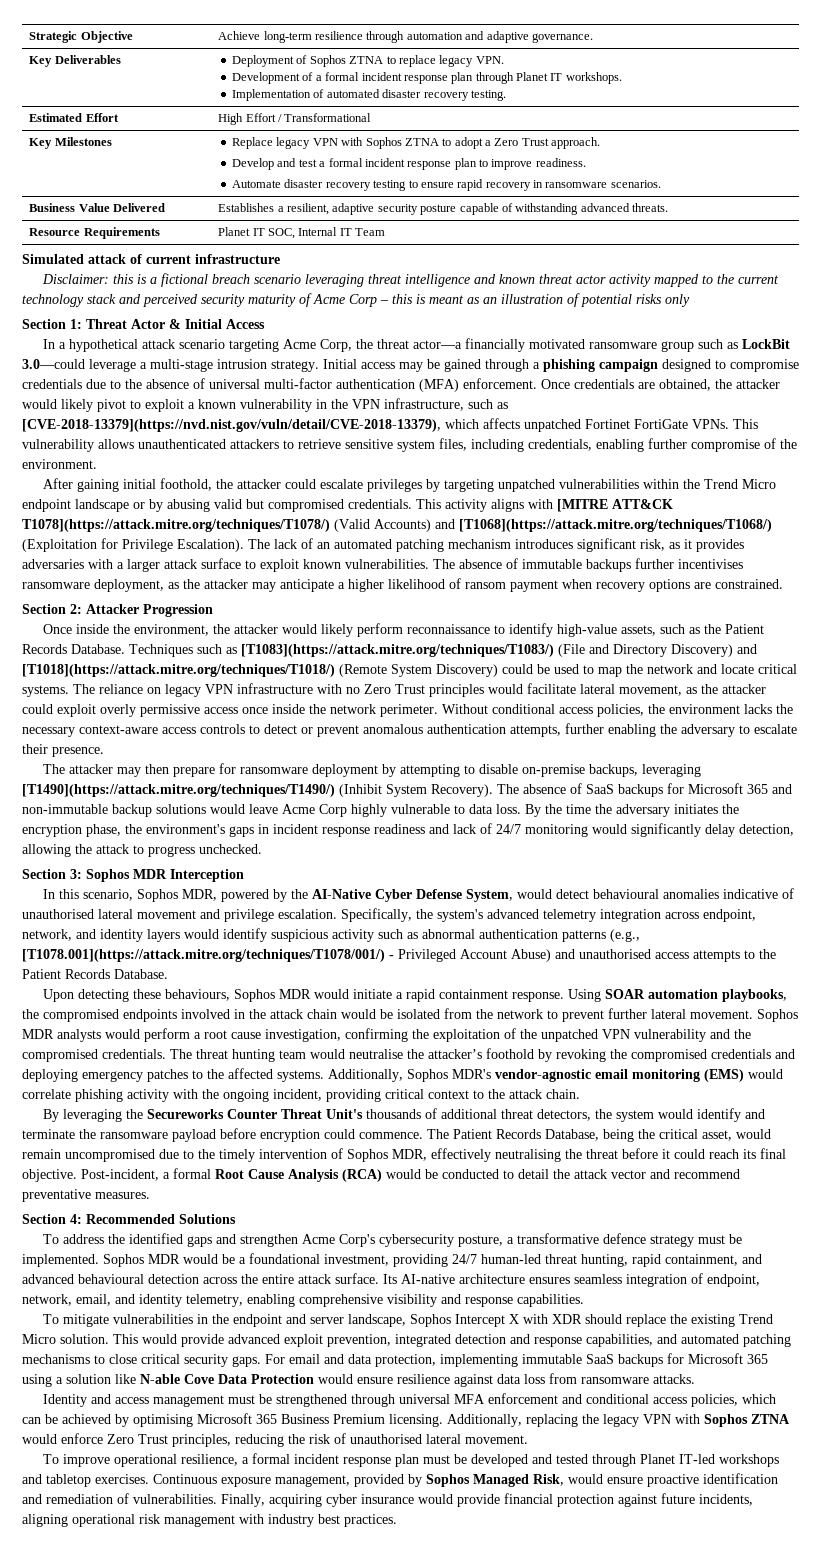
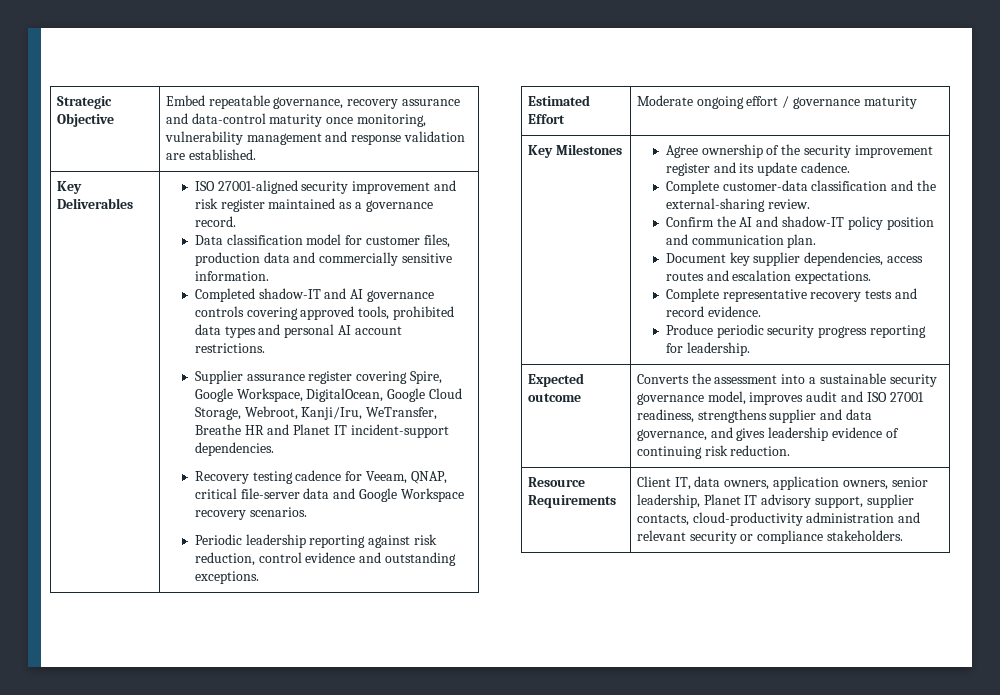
[218,31,593,43] [29,55,121,67] [232,55,504,67] [232,72,622,84] [232,89,506,101] [29,113,119,122] [218,113,372,125] [29,137,112,149] [232,137,601,149] [232,158,586,170] [232,179,661,191] [29,203,166,212] [218,203,669,215] [29,227,160,239] [218,227,386,239] [22,254,280,264] [42,273,780,287] [22,293,690,307] [22,319,265,329] [43,338,791,352] [22,359,799,372] [22,378,780,392] [22,398,508,412] [22,418,758,432] [22,438,797,452] [22,459,97,469] [43,478,777,492] [22,499,673,512] [22,519,772,532] [22,538,744,552] [22,558,743,572] [22,578,783,592] [22,604,213,617] [43,623,765,637] [22,644,757,657] [22,664,797,677] [22,683,766,697] [22,704,793,717] [22,723,797,737] [22,744,104,757] [43,763,702,777] [22,783,792,797] [22,804,739,817] [22,823,794,837] [22,844,262,857] [22,869,244,882] [43,888,795,902] [22,908,756,922] [22,928,640,942] [22,949,776,962] [22,969,168,979] [43,989,788,1002] [22,1008,798,1022] [22,1028,751,1042] [22,1048,795,1062] [22,1068,783,1082] [22,1089,580,1102] [43,1108,766,1122] [22,1128,771,1142] [22,1148,786,1162] [22,1168,740,1182] [22,1189,150,1202] [22,1214,236,1224] [43,1233,743,1247] [22,1253,762,1267] [22,1273,760,1287] [22,1294,584,1307] [43,1314,774,1327] [22,1334,791,1347] [22,1353,768,1367] [22,1373,695,1387] [43,1393,777,1407] [22,1413,790,1427] [22,1433,528,1447] [43,1453,780,1467] [22,1473,778,1487] [22,1493,753,1507] [22,1514,397,1527] Achieve long-term resilience through automation and adaptive governance. // Key Deliverables | Deployment of Sophos ZTNA to replace legacy VPN. // Development of a formal incident response plan through Planet IT workshops. // Implementation of automated disaster recovery testing. // Estimated Effort | High Effort / Transformational // Key Milestones | Replace legacy VPN with Sophos ZTNA to adopt a Zero Trust approach. // Develop and test a formal incident response plan to improve readiness. // Automate disaster recovery testing to ensure rapid recovery in ransomware scenarios. // Business Value Delivered | Establishes a resilient, adaptive security posture capable of withstanding advanced threats. // Resource Requirements | Planet IT SOC, Internal IT Team // Simulated attack of current infrastructure // Disclaimer: this is a fictional breach scenario leveraging threat intelligence and known threat actor activity mapped to the current technology stack and perceived security maturity of Acme Corp – this is meant as an illustration of potential risks only // Section 1: Threat Actor & Initial Access // In a hypothetical attack scenario targeting Acme Corp, the threat actor—a financially motivated ransomware group such as LockBit 3.0—could leverage a multi-stage intrusion strategy. Initial access may be gained through a phishing campaign designed to compromise credentials due to the absence of universal multi-factor authentication (MFA) enforcement. Once credentials are obtained, the attacker would likely pivot to exploit a known vulnerability in the VPN infrastructure, such as [CVE-2018-13379](https://nvd.nist.gov/vuln/detail/CVE-2018-13379), which affects unpatched Fortinet FortiGate VPNs. This vulnerability allows unauthenticated attackers to retrieve sensitive system files, including credentials, enabling further compromise of the environment. // After gaining initial foothold, the attacker could escalate privileges by targeting unpatched vulnerabilities within the Trend Micro endpoint landscape or by abusing valid but compromised credentials. This activity aligns with [MITRE ATT&CK T1078](https://attack.mitre.org/techniques/T1078/) (Valid Accounts) and [T1068](https://attack.mitre.org/techniques/T1068/) (Exploitation for Privilege Escalation). The lack of an automated patching mechanism introduces significant risk, as it provides adversaries with a larger attack surface to exploit known vulnerabilities. The absence of immutable backups further incentivises ransomware deployment, as the attacker may anticipate a higher likelihood of ransom payment when recovery options are constrained. // Section 2: Attacker Progression // Once inside the environment, the attacker would likely perform reconnaissance to identify high-value assets, such as the Patient Records Database. Techniques such as [T1083](https://attack.mitre.org/techniques/T1083/) (File and Directory Discovery) and [T1018](https://attack.mitre.org/techniques/T1018/) (Remote System Discovery) could be used to map the network and locate critical systems. The reliance on legacy VPN infrastructure with no Zero Trust principles would facilitate lateral movement, as the attacker could exploit overly permissive access once inside the network perimeter. Without conditional access policies, the environment lacks the necessary context-aware access controls to detect or prevent anomalous authentication attempts, further enabling the adversary to escalate their presence. // The attacker may then prepare for ransomware deployment by attempting to disable on-premise backups, leveraging [T1490](https://attack.mitre.org/techniques/T1490/) (Inhibit System Recovery). The absence of SaaS backups for Microsoft 365 and non-immutable backup solutions would leave Acme Corp highly vulnerable to data loss. By the time the adversary initiates the encryption phase, the environment's gaps in incident response readiness and lack of 24/7 monitoring would significantly delay detection, allowing the attack to progress unchecked. // Section 3: Sophos MDR Interception // In this scenario, Sophos MDR, powered by the AI-Native Cyber Defense System, would detect behavioural anomalies indicative of unauthorised lateral movement and privilege escalation. Specifically, the system's advanced telemetry integration across endpoint, network, and identity layers would identify suspicious activity such as abnormal authentication patterns (e.g., [T1078.001](https://attack.mitre.org/techniques/T1078/001/) - Privileged Account Abuse) and unauthorised access attempts to the Patient Records Database. // Upon detecting these behaviours, Sophos MDR would initiate a rapid containment response. Using SOAR automation playbooks, the compromised endpoints involved in the attack chain would be isolated from the network to prevent further lateral movement. Sophos MDR analysts would perform a root cause investigation, confirming the exploitation of the unpatched VPN vulnerability and the compromised credentials. The threat hunting team would neutralise the attacker’s foothold by revoking the compromised credentials and deploying emergency patches to the affected systems. Additionally, Sophos MDR's vendor-agnostic email monitoring (EMS) would correlate phishing activity with the ongoing incident, providing critical context to the attack chain. // By leveraging the Secureworks Counter Threat Unit's thousands of additional threat detectors, the system would identify and terminate the ransomware payload before encryption could commence. The Patient Records Database, being the critical asset, would remain uncompromised due to the timely intervention of Sophos MDR, effectively neutralising the threat before it could reach its final objective. Post-incident, a formal Root Cause Analysis (RCA) would be conducted to detail the attack vector and recommend preventative measures. // Section 4: Recommended Solutions // To address the identified gaps and strengthen Acme Corp's cybersecurity posture, a transformative defence strategy must be implemented. Sophos MDR would be a foundational investment, providing 24/7 human-led threat hunting, rapid containment, and advanced behavioural detection across the entire attack surface. Its AI-native architecture ensures seamless integration of endpoint, network, email, and identity telemetry, enabling comprehensive visibility and response capabilities. // To mitigate vulnerabilities in the endpoint and server landscape, Sophos Intercept X with XDR should replace the existing Trend Micro solution. This would provide advanced exploit prevention, integrated detection and response capabilities, and automated patching mechanisms to close critical security gaps. For email and data protection, implementing immutable SaaS backups for Microsoft 365 using a solution like N-able Cove Data Protection would ensure resilience against data loss from ransomware attacks. // Identity and access management must be strengthened through universal MFA enforcement and conditional access policies, which can be achieved by optimising Microsoft 365 Business Premium licensing. Additionally, replacing the legacy VPN with Sophos ZTNA would enforce Zero Trust principles, reducing the risk of unauthorised lateral movement. // To improve operational resilience, a formal incident response plan must be developed and tested through Planet IT-led workshops and tabletop exercises. Continuous exposure management, provided by Sophos Managed Risk, would ensure proactive identification and remediation of vulnerabilities. Finally, acquiring cyber insurance would provide financial protection against future incidents, aligning operational risk management with industry best practices. -> [165,95,460,109] [165,113,426,127] [164,131,465,145] [165,149,256,160] [56,181,82,194] [56,198,133,209] [194,180,456,194] [194,198,433,212] [194,216,236,227] [194,234,450,248] [194,252,452,266] [194,271,269,281] [194,288,434,302] [194,306,454,320] [194,324,402,338] [194,343,265,353] [194,370,442,384] [194,388,462,402] [194,406,438,420] [194,424,449,438] [194,442,274,456] [194,470,447,484] [194,488,464,502] [194,507,307,520] [194,534,437,548] [194,552,456,566] [194,571,259,584] [527,95,590,106] [527,114,565,124] [636,95,917,109] [527,144,622,158] [665,144,933,158] [665,162,850,176] [665,180,936,194] [665,198,810,212] [665,216,934,230] [665,234,817,248] [665,252,923,266] [665,270,872,284] [665,288,917,302] [665,306,761,317] [665,324,926,338] [665,342,750,356] [527,373,584,387] [527,393,581,402] [636,373,937,387] [636,391,924,405] [636,409,872,423] [636,427,899,441] [636,445,791,459] [527,477,585,487] [527,495,616,508] [636,476,928,490] [636,494,914,508] [636,512,921,526] [636,530,903,544] Embed repeatable governance, recovery assurance and data-control maturity once monitoring, vulnerability management and response validation are established. // Key Deliverables | ISO 27001-aligned security improvement and risk register maintained as a governance record. // Data classification model for customer files, production data and commercially sensitive information. // Completed shadow-IT and AI governance controls covering approved tools, prohibited data types and personal AI account restrictions. // Supplier assurance register covering Spire, Google Workspace, DigitalOcean, Google Cloud Storage, Webroot, Kanji/Iru, WeTransfer, Breathe HR and Planet IT incident-support dependencies. // Recovery testing cadence for Veeam, QNAP, critical file-server data and Google Workspace recovery scenarios. // Periodic leadership reporting against risk reduction, control evidence and outstanding exceptions. // Estimated Effort | Moderate ongoing effort / governance maturity // Key Milestones | Agree ownership of the security improvement register and its update cadence. // Complete customer-data classification and the external-sharing review. // Confirm the AI and shadow-IT policy position and communication plan. // Document key supplier dependencies, access routes and escalation expectations. // Complete representative recovery tests and record evidence. // Produce periodic security progress reporting for leadership. // Expected outcome | Converts the assessment into a sustainable security governance model, improves audit and ISO 27001 readiness, strengthens supplier and data governance, and gives leadership evidence of continuing risk reduction. // Resource Requirements | Client IT, data owners, application owners, senior leadership, Planet IT advisory support, supplier contacts, cloud-productivity administration and relevant security or compliance stakeholders.

